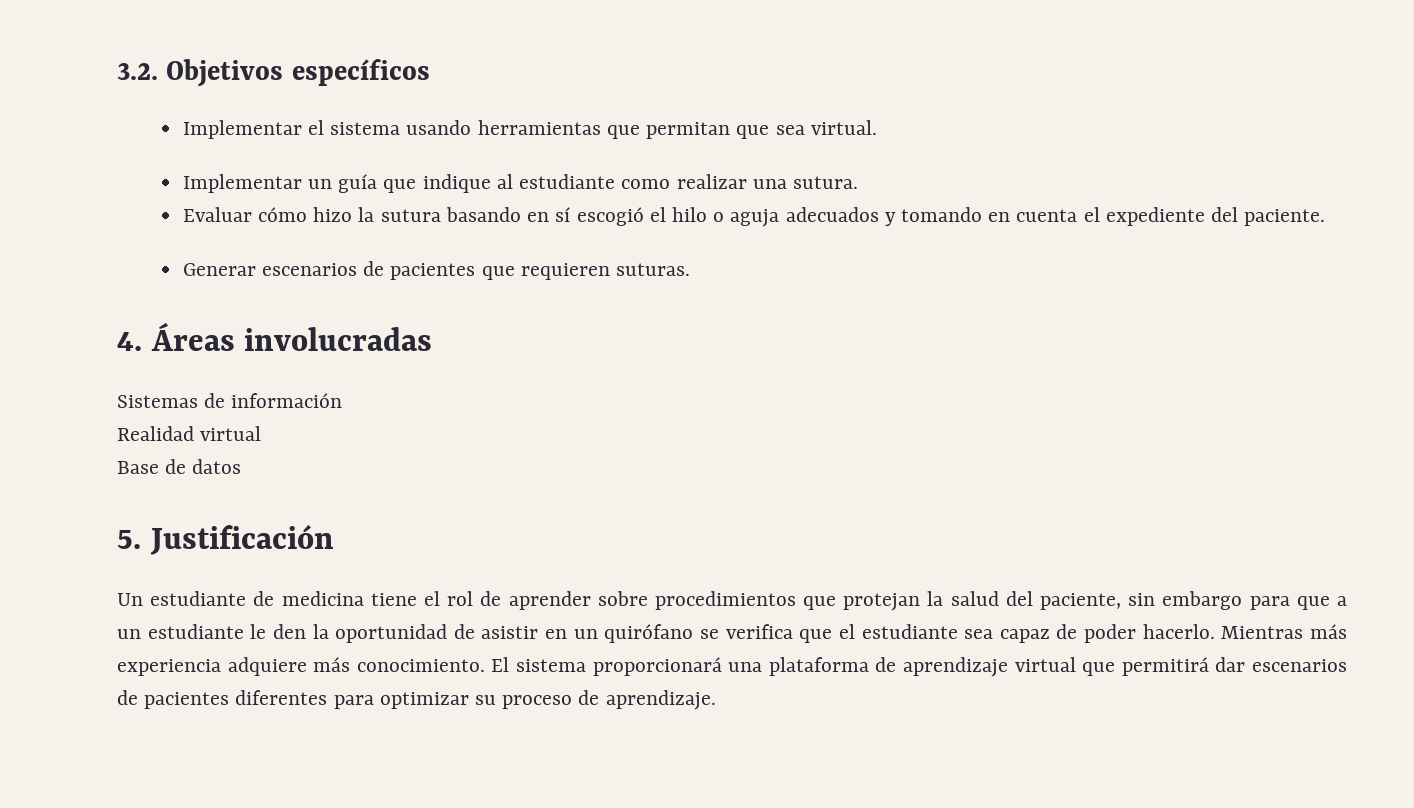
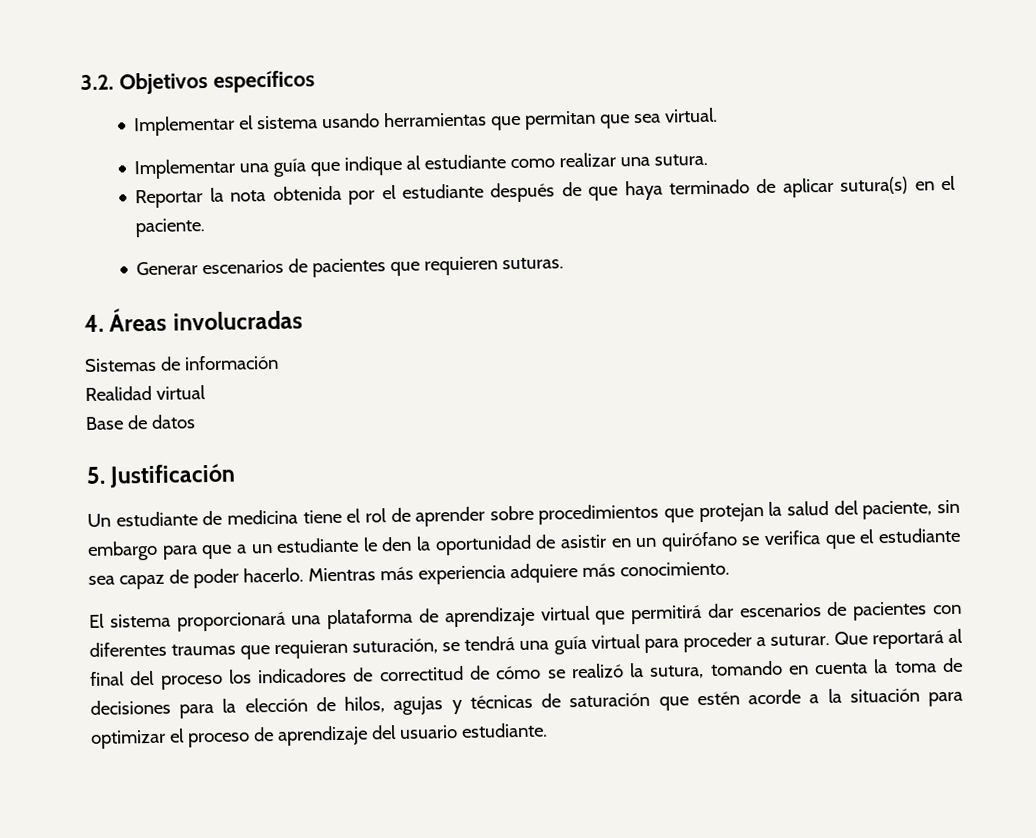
[308,179,333,189] un -> [239,162,270,173] una
[182,207,1239,227] Evaluar cómo hizo la sutura basando en sí escogió el hilo o aguja adecuados y tomando en cuenta el expediente del -> [135,175,956,209] Reportar la nota obtenida por el estudiante después de que haya terminado de aplicar sutura(s) en el
(485, 665) none -> (730, 569) //
[235,690,328,705] diferentes -> [933,604,963,615] [89,628,963,660] [90,657,964,690] [90,688,920,719] con diferentes traumas que requieran suturación, se tendrá una guía virtual para proceder a suturar. Que reportará al final del proceso los indicadores de correctitud de cómo se realizó la sutura, tomando en cuenta la toma de decisiones para la elección de hilos, agujas y técnicas de saturación que estén acorde a la situación
[475,695,497,705] su -> [168,728,185,743] el
[605,690,716,710] aprendizaje. -> [276,722,548,746] aprendizaje del usuario estudiante.

